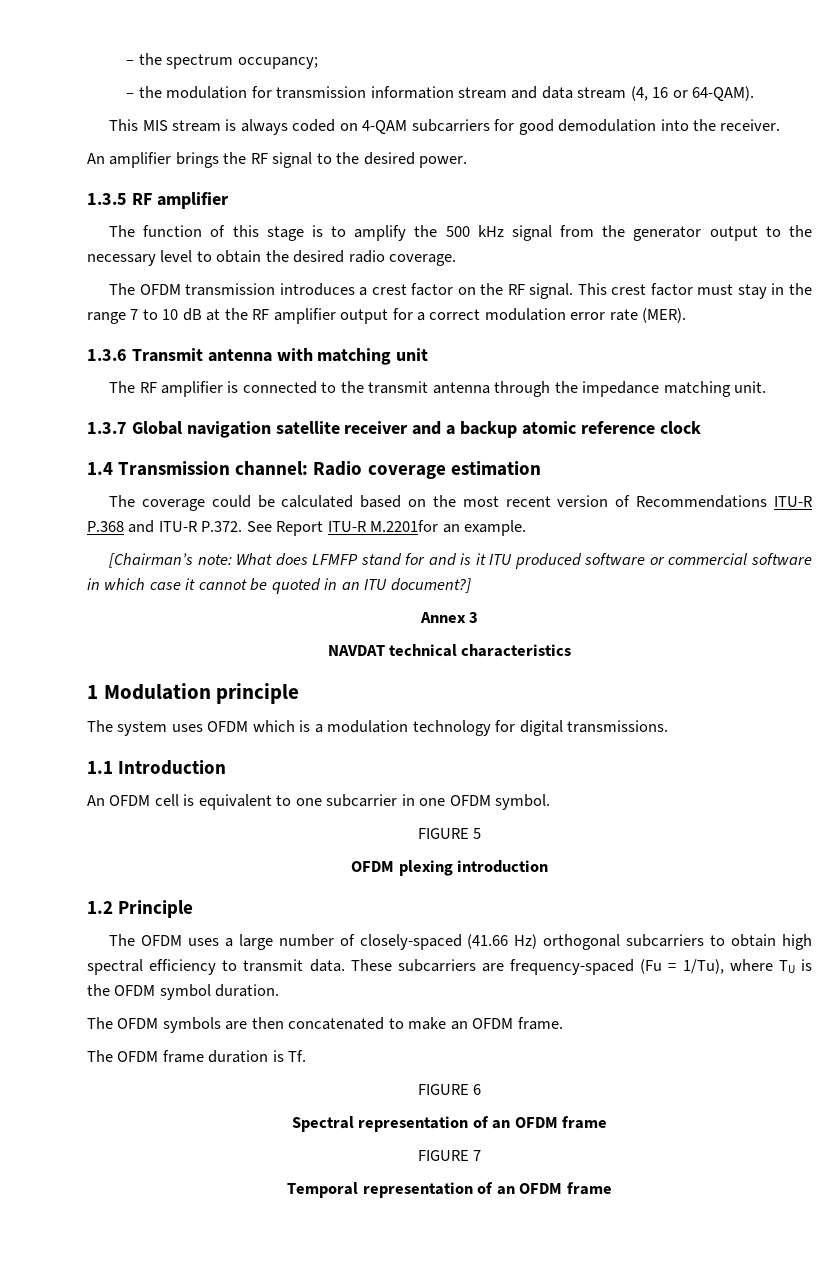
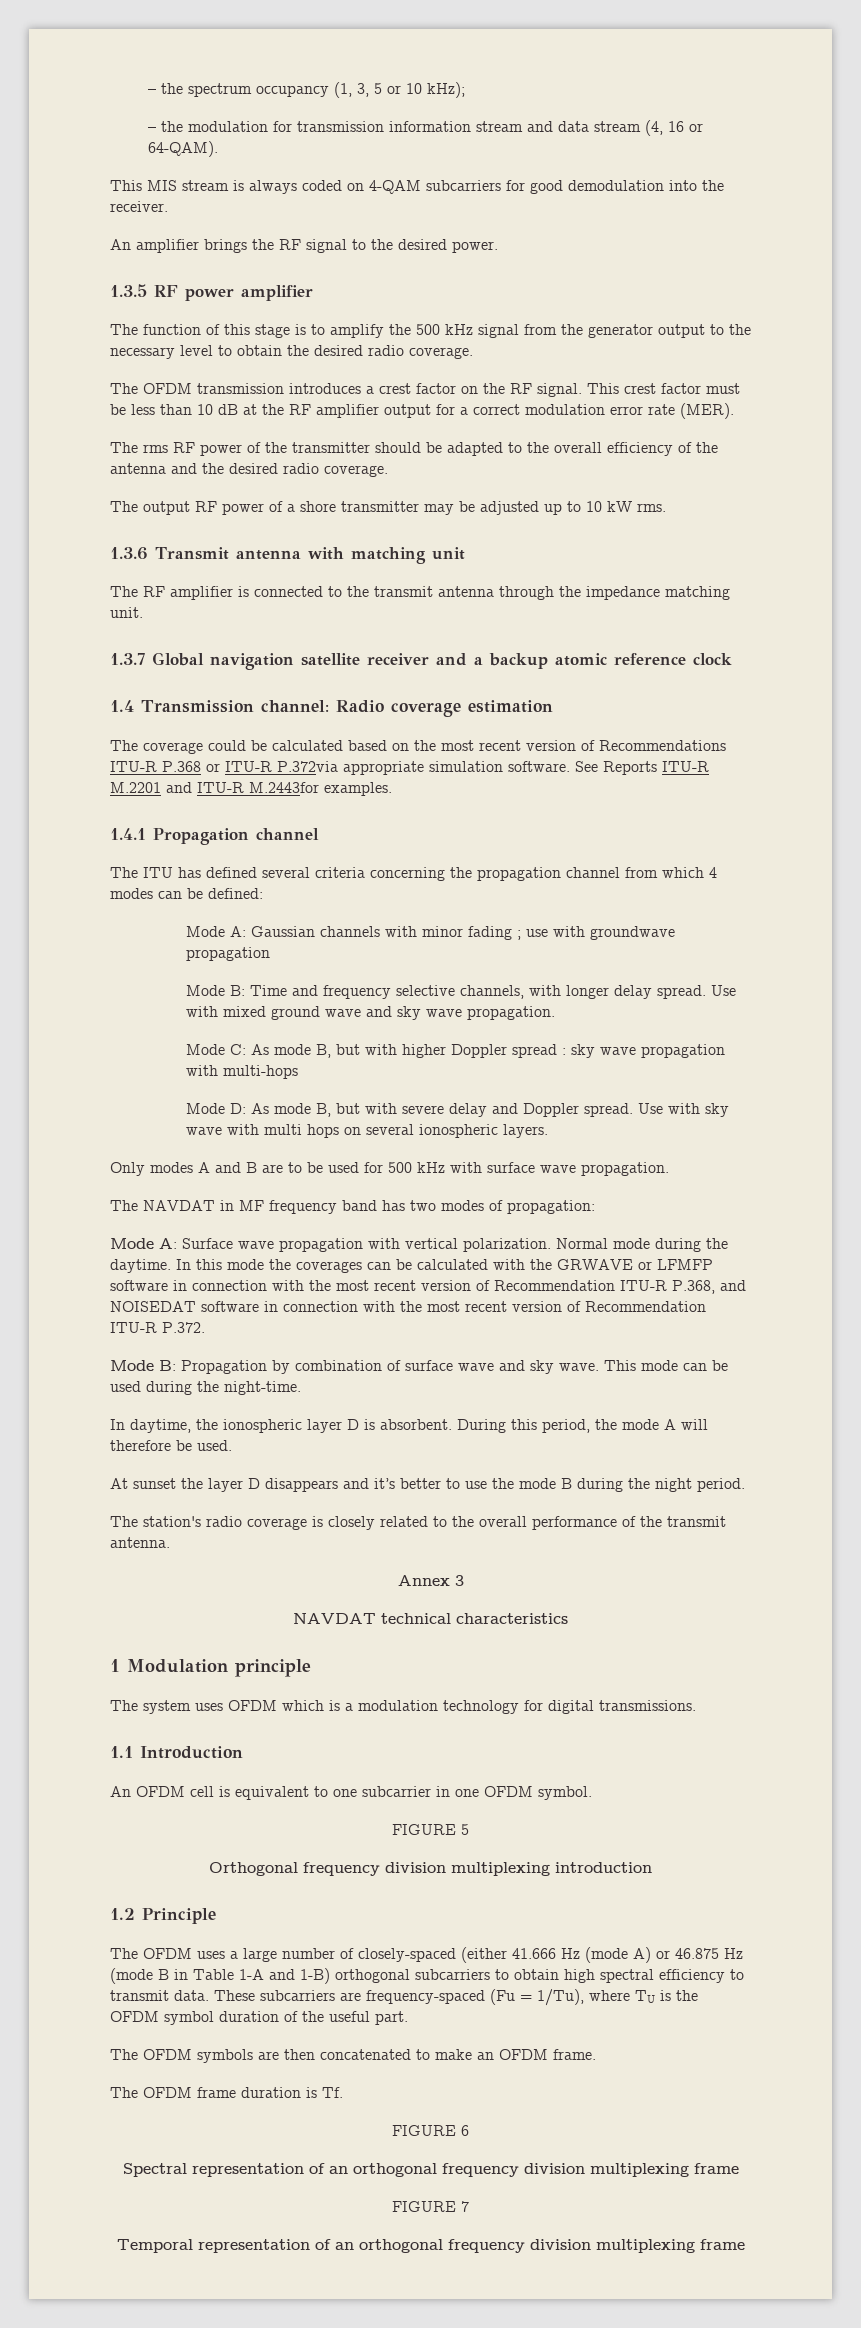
[237,57,318,69] occupancy; -> [255,82,465,98] occupancy (1, 3, 5 or 10 kHz);
(152, 199) none -> [185,288,234,301] power
[737,283,813,299] [87,309,158,324] stay in the range 7 to -> [110,404,192,415] be less than
(687, 315) none -> [110,442,718,456] [110,463,388,477] [110,501,666,515] // The rms RF power of the transmitter should be adapted to the overall efficiency of the antenna and the desired radio coverage. // The output RF power of a shore transmitter may be adjusted up to 10 kW rms.
[128,520,527,536] [109,553,812,569] [87,578,471,594] and ITU-R P.372. See Report ITU-R M.2201for an example. // [Chairman’s note: What does LFMFP stand for and is it ITU produced software or commercial software in which case it cannot be quoted in an ITU document?] -> [206,761,709,775] [110,782,392,796] [110,828,319,845] [110,867,717,881] [110,888,263,899] [185,926,675,940] [185,947,270,961] [185,985,736,999] [185,1006,555,1020] [185,1044,725,1058] [185,1065,298,1079] [185,1103,729,1117] [185,1124,548,1138] [110,1162,669,1176] [110,1200,595,1214] [110,1238,728,1252] [110,1259,713,1273] [110,1280,746,1294] [110,1301,706,1312] [110,1322,205,1333] [110,1360,728,1374] [110,1381,301,1395] [110,1419,708,1433] [110,1440,232,1451] [110,1478,745,1492] [110,1516,726,1530] [110,1537,170,1548] or ITU-R P.372via appropriate simulation software. See Reports ITU-R M.2201 and ITU-R M.2443for examples. // 1.4.1 Propagation channel // The ITU has defined several criteria concerning the propagation channel from which 4 modes can be defined: // Mode A: Gaussian channels with minor fading ; use with groundwave propagation // Mode B: Time and frequency selective channels, with longer delay spread. Use with mixed ground wave and sky wave propagation. // Mode C: As mode B, but with higher Doppler spread : sky wave propagation with multi-hops // Mode D: As mode B, but with severe delay and Doppler spread. Use with sky wave with multi hops on several ionospheric layers. // Only modes A and B are to be used for 500 kHz with surface wave propagation. // The NAVDAT in MF frequency band has two modes of propagation: // Mode A: Surface wave propagation with vertical polarization. Normal mode during the daytime. In this mode the coverages can be calculated with the GRWAVE or LFMFP software in connection with the most recent version of Recommendation ITU-R P.368, and NOISEDAT software in connection with the most recent version of Recommendation ITU-R P.372. // Mode B: Propagation by combination of surface wave and sky wave. This mode can be used during the night-time. // In daytime, the ionospheric layer D is absorbent. During this period, the mode A will therefore be used. // At sunset the layer D disappears and it’s better to use the mode B during the night period. // The station's radio coverage is closely related to the overall performance of the transmit antenna.
[351,860,453,876] OFDM plexing -> [209,1862,550,1876] Orthogonal frequency division multiplexing
[467,934,538,949] (41.66 Hz) -> [461,1947,743,1963] [110,1968,330,1984] (either 41.666 Hz (mode A) or 46.875 Hz (mode B in Table 1-A and 1-B)
[215,984,280,997] duration. -> [219,2011,408,2025] duration of the useful part.
[514,1117,558,1128] OFDM -> [352,2163,689,2177] orthogonal frequency division multiplexing
[519,1183,563,1194] OFDM -> [358,2239,695,2253] orthogonal frequency division multiplexing

